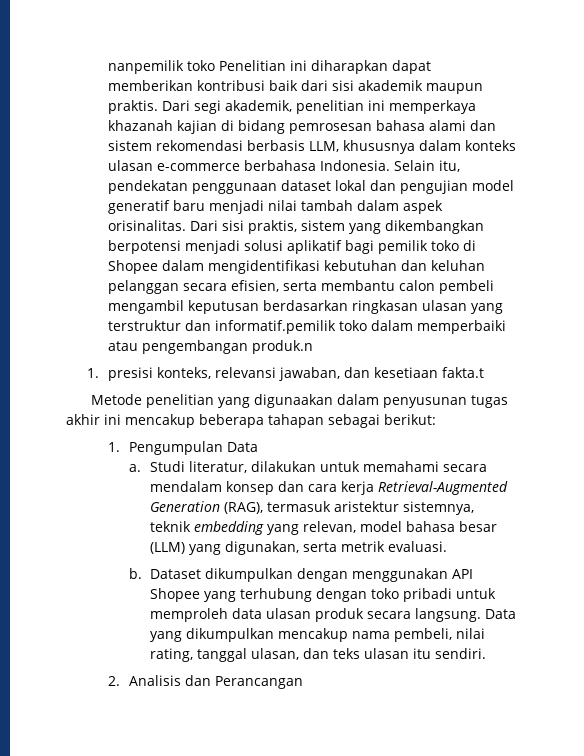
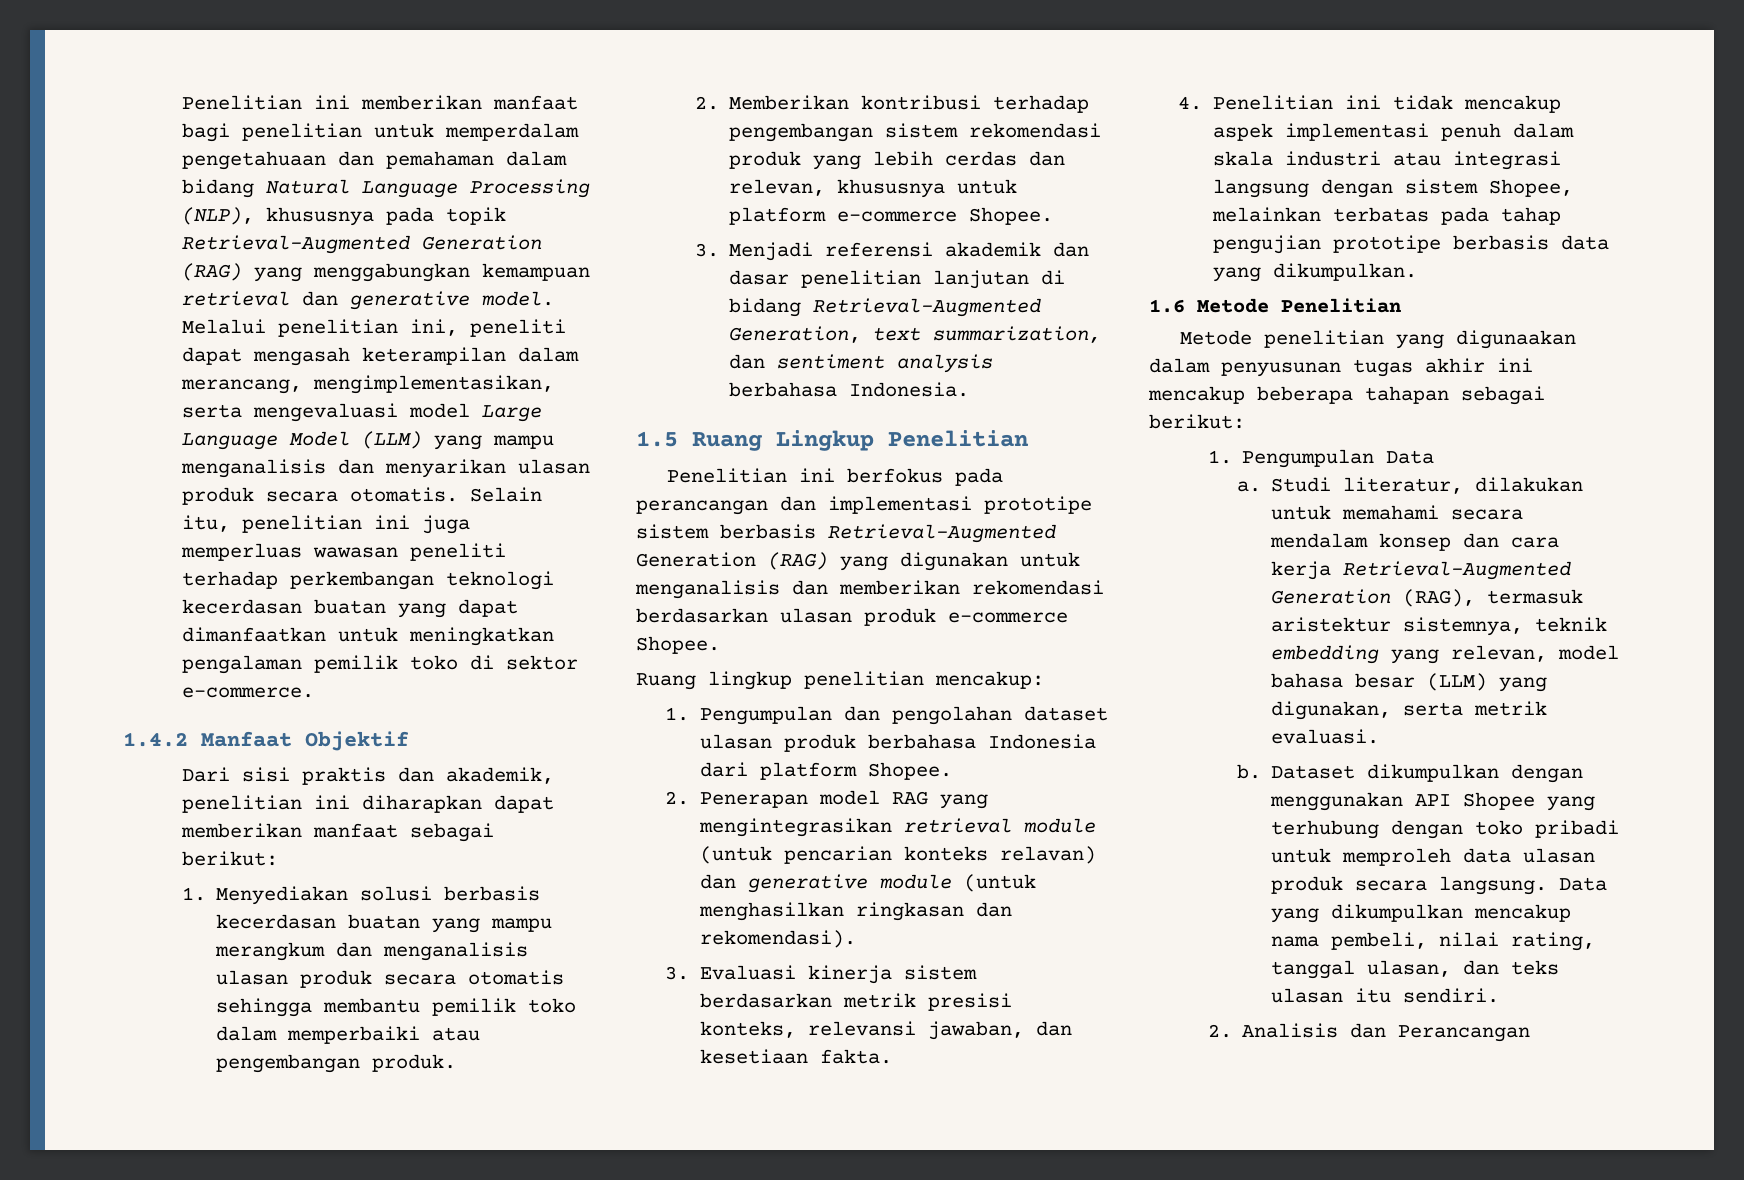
[108,60,432,74] [108,80,484,94] [108,100,477,114] [108,120,497,134] [108,140,517,154] [108,160,461,172] [108,180,515,194] [108,200,444,214] [108,220,485,234] [108,240,477,254] [108,260,486,274] [108,280,495,294] [108,300,504,314] [108,320,507,334] [108,340,314,354] [87,368,100,378] nanpemilik toko Penelitian ini diharapkan dapat memberikan kontribusi baik dari sisi akademik maupun praktis. Dari segi akademik, penelitian ini memperkaya khazanah kajian di bidang pemrosesan bahasa alami dan sistem rekomendasi berbasis LLM, khususnya dalam konteks ulasan e-commerce berbahasa Indonesia. Selain itu, pendekatan penggunaan dataset lokal dan pengujian model generatif baru menjadi nilai tambah dalam aspek orisinalitas. Dari sisi praktis, sistem yang dikembangkan berpotensi menjadi solusi aplikatif bagi pemilik toko di Shopee dalam mengidentifikasi kebutuhan dan keluhan pelanggan secara efisien, serta membantu calon pembeli mengambil keputusan berdasarkan ringkasan ulasan yang terstruktur dan informatif.pemilik toko dalam memperbaiki atau pengembangan produk.n // 1. -> [181,95,578,110] [181,123,579,142] [181,151,567,170] [181,179,590,198] [181,207,506,226] [181,235,542,254] [181,263,590,282] [181,291,554,310] [181,319,566,337] [181,347,579,366] [180,375,554,394] [181,403,542,422] [181,431,554,450] [180,459,590,478] [181,487,542,505] [181,515,470,534] [180,543,506,561] [181,571,554,590] [181,599,518,618] [181,627,554,646] [181,655,578,674] [181,687,314,698] [123,731,409,751] [181,767,554,785] [181,795,554,813] [180,823,494,842] [181,851,278,866] [181,886,541,905] [216,914,553,933] [215,942,529,961] [216,970,565,988] [216,998,577,1017] [216,1026,481,1044] [216,1054,457,1073] [694,95,1090,113] [729,123,1102,142] [729,151,1066,170] [729,179,1018,198] [729,207,1054,225] [694,242,1090,261] [729,270,1066,289] [729,298,1042,317] [729,326,1102,343] [729,354,994,373] [729,382,970,397] [636,430,1029,451] [667,468,1004,486] [636,496,1092,515] [636,524,1056,543] [636,552,1080,571] [635,580,1104,599] [636,608,1068,626] [636,636,720,654] [636,671,1044,690] [665,706,1108,725] [699,734,1096,752] [699,762,952,780] [665,790,988,809] [698,818,1096,837] [699,846,1096,864] [699,874,1036,893] [698,902,1012,921] [699,930,856,948] [665,965,977,984] [699,993,916,1008] Penelitian ini memberikan manfaat bagi penelitian untuk memperdalam pengetahuaan dan pemahaman dalam bidang Natural Language Processing (NLP), khususnya pada topik Retrieval-Augmented Generation (RAG) yang menggabungkan kemampuan retrieval dan generative model. Melalui penelitian ini, peneliti dapat mengasah keterampilan dalam merancang, mengimplementasikan, serta mengevaluasi model Large Language Model (LLM) yang mampu menganalisis dan menyarikan ulasan produk secara otomatis. Selain itu, penelitian ini juga memperluas wawasan peneliti terhadap perkembangan teknologi kecerdasan buatan yang dapat dimanfaatkan untuk meningkatkan pengalaman pemilik toko di sektor e-commerce. // 1.4.2 Manfaat Objektif // Dari sisi praktis dan akademik, penelitian ini diharapkan dapat memberikan manfaat sebagai berikut: // 1. Menyediakan solusi berbasis kecerdasan buatan yang mampu merangkum dan menganalisis ulasan produk secara otomatis sehingga membantu pemilik toko dalam memperbaiki atau pengembangan produk. // 2. Memberikan kontribusi terhadap pengembangan sistem rekomendasi produk yang lebih cerdas dan relevan, khususnya untuk platform e-commerce Shopee. // 3. Menjadi referensi akademik dan dasar penelitian lanjutan di bidang Retrieval-Augmented Generation, text summarization, dan sentiment analysis berbahasa Indonesia. // 1.5 Ruang Lingkup Penelitian // Penelitian ini berfokus pada perancangan dan implementasi prototipe sistem berbasis Retrieval-Augmented Generation (RAG) yang digunakan untuk menganalisis dan memberikan rekomendasi berdasarkan ulasan produk e-commerce Shopee. // Ruang lingkup penelitian mencakup: // 1. Pengumpulan dan pengolahan dataset ulasan produk berbahasa Indonesia dari platform Shopee. // 2. Penerapan model RAG yang mengintegrasikan retrieval module (untuk pencarian konteks relavan) dan generative module (untuk menghasilkan ringkasan dan rekomendasi). // 3. Evaluasi kinerja sistem berdasarkan metrik
[442,367,485,378] fakta.t -> [819,1049,892,1064] [1178,95,1561,113] [1212,123,1574,141] [1212,151,1561,170] [1212,179,1573,198] [1211,207,1561,225] [1212,235,1609,254] [1212,263,1417,282] [1149,298,1401,313] fakta. // 4. Penelitian ini tidak mencakup aspek implementasi penuh dalam skala industri atau integrasi langsung dengan sistem Shopee, melainkan terbatas pada tahap pengujian prototipe berbasis data yang dikumpulkan. // 1.6 Metode Penelitian

